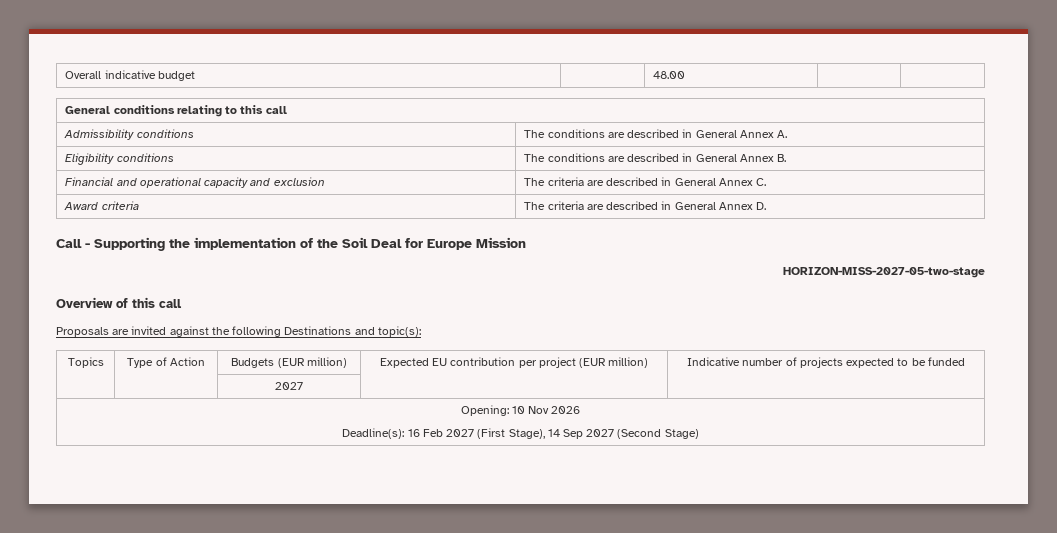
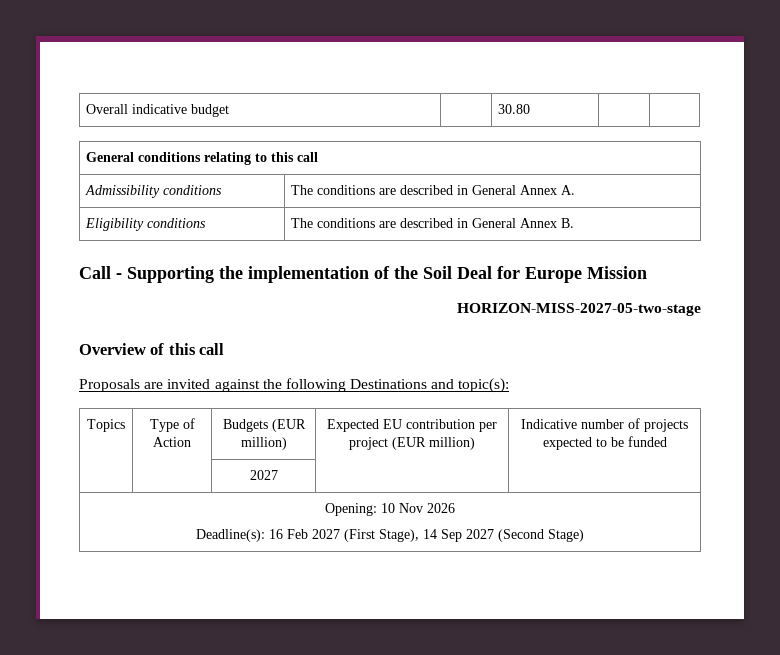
[653,71,686,79] 48.00 -> [498,104,531,114] 30.80
[65,177,325,188] [524,177,767,186] [64,201,139,210] [524,201,767,210] // Financial and operational capacity and exclusion | The criteria are described in General Annex C. // Award criteria | The criteria are described in General Annex D. -> (575, 223) none

